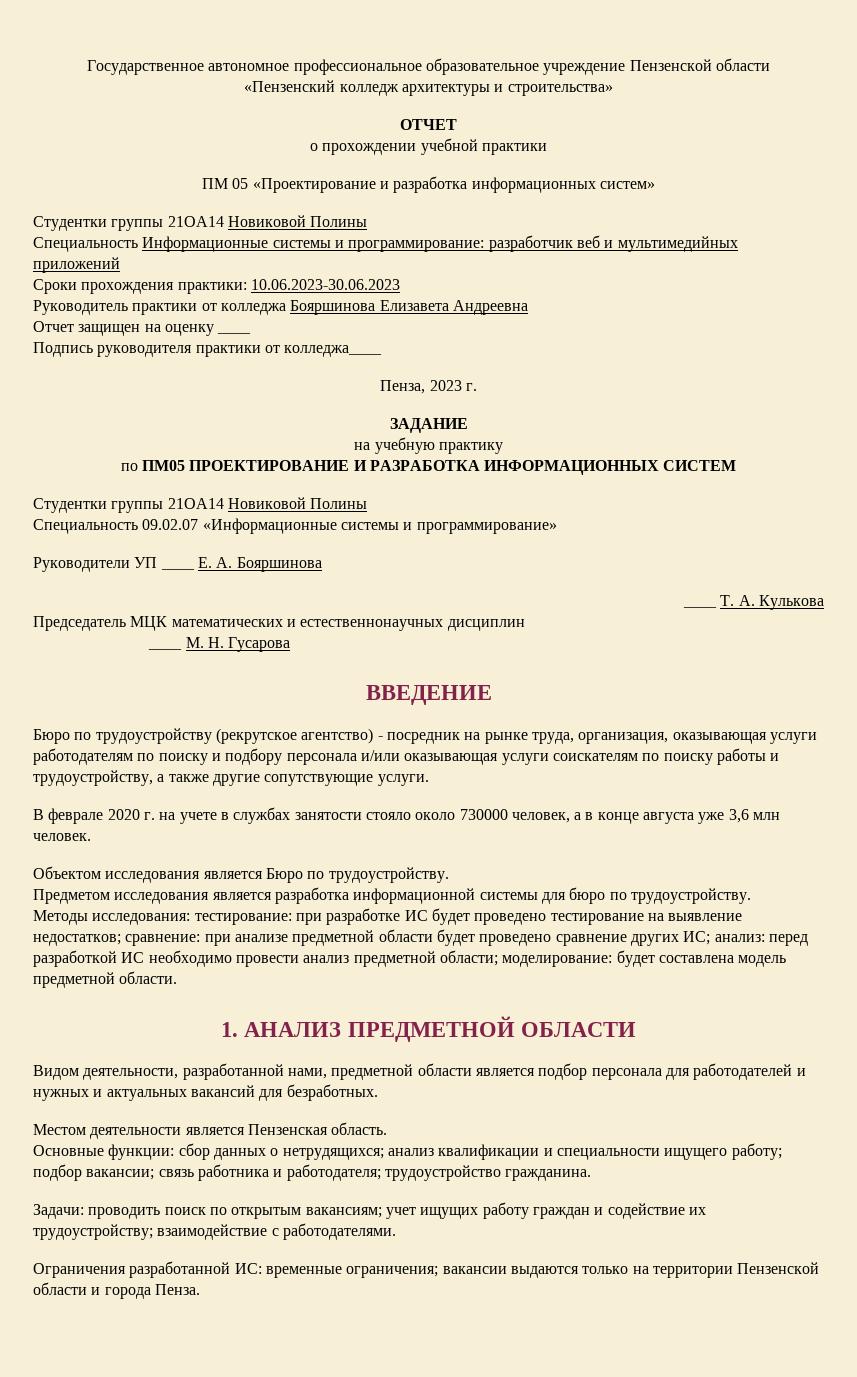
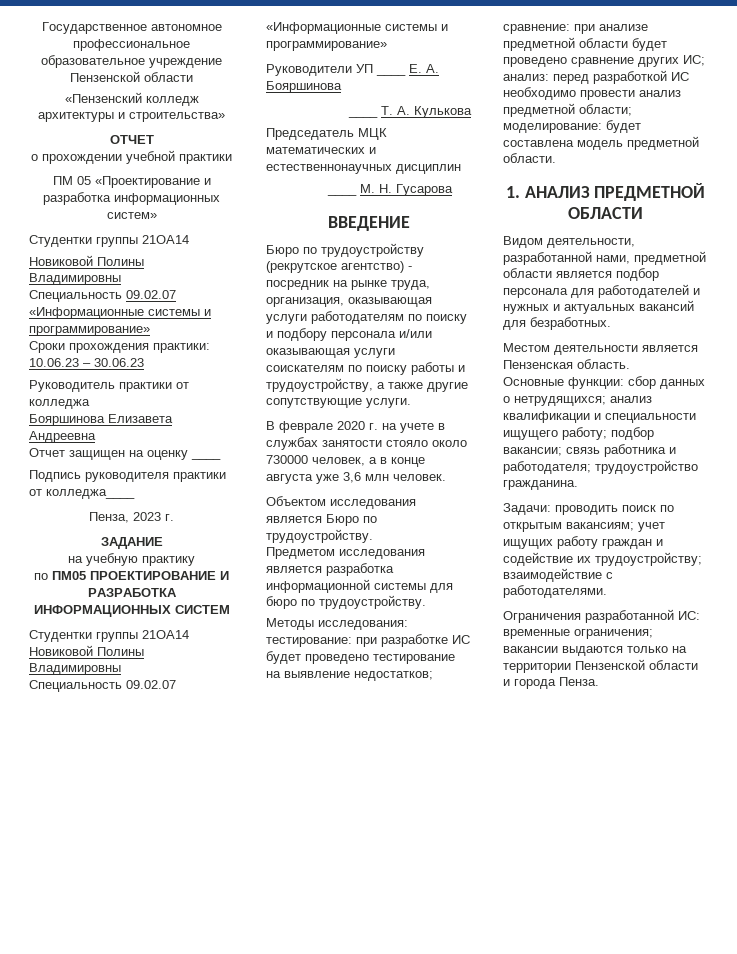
[227,215,368,227] [33,235,738,252] [33,257,120,273] Новиковой Полины // Специальность Информационные системы и программирование: разработчик веб и мультимедийных приложений -> [29,255,144,266] [29,273,121,285] [29,290,176,302] [29,307,211,319] [29,326,150,336] // Новиковой Полины Владимировны // Специальность 09.02.07 «Информационные системы и программирование»
[250,279,400,290] 10.06.2023-30.06.2023 -> [29,358,144,367] 10.06.23 – 30.06.23
(286, 309) none -> (90, 404) //
(368, 503) none -> [29,663,121,675] Владимировны

